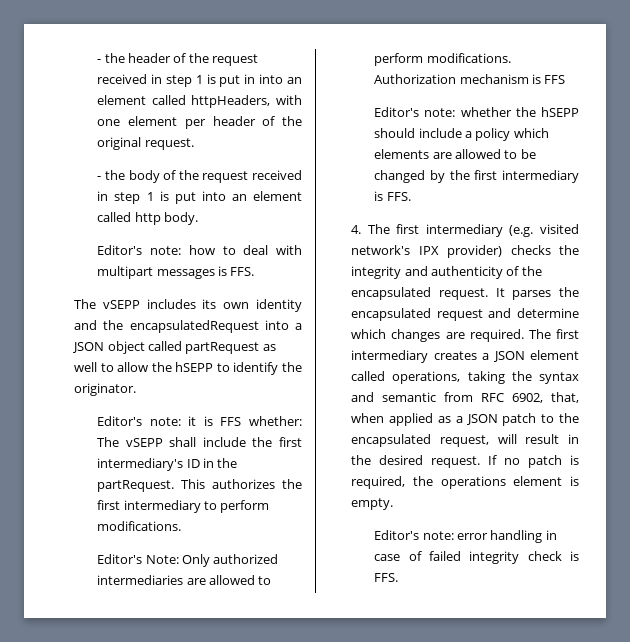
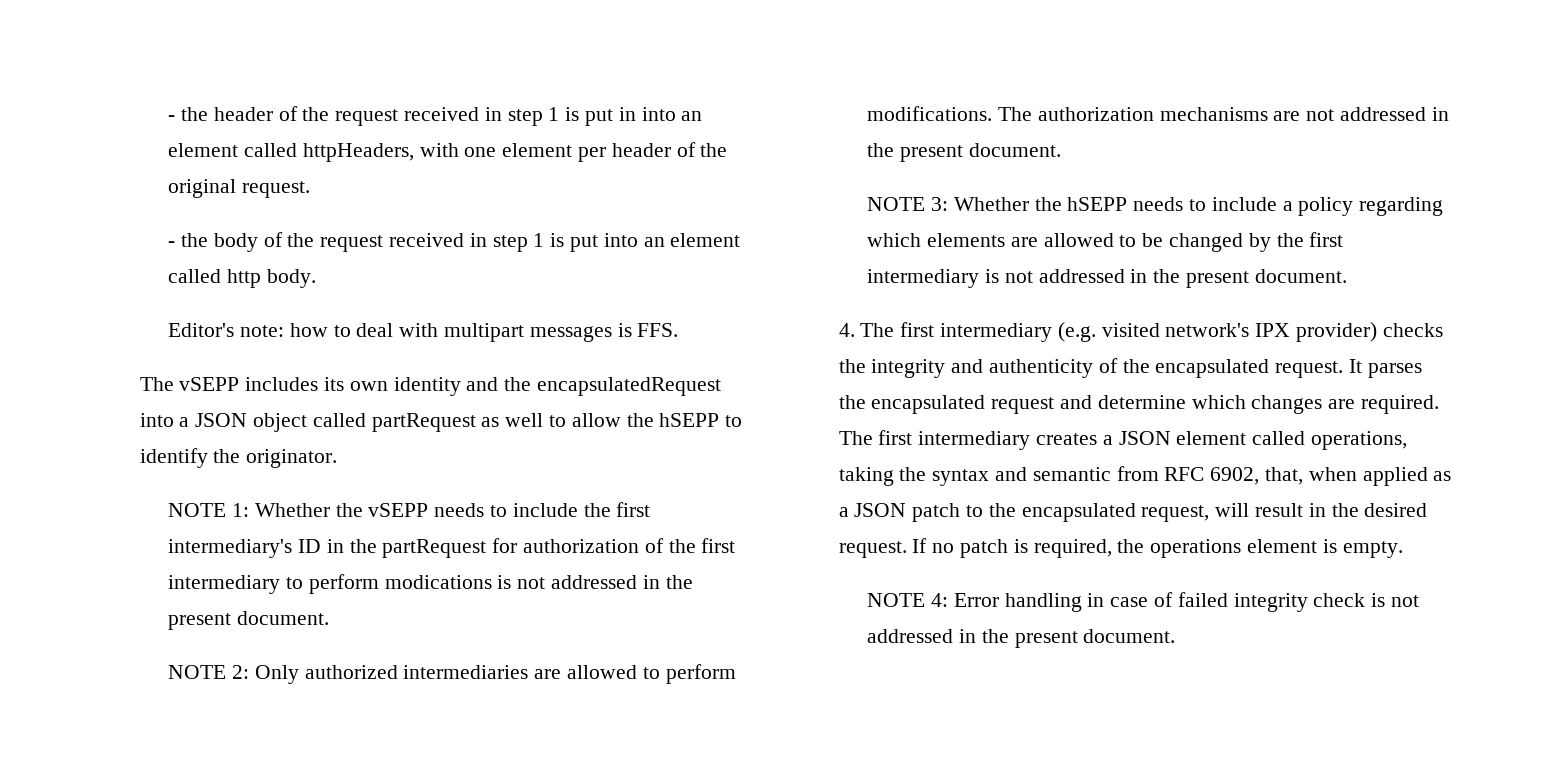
[97,416,302,426] [97,437,197,447] Editor's note: it is FFS whether: The vSEPP shall -> [168,503,507,517] NOTE 1: Whether the vSEPP needs to
[97,479,276,492] partRequest. This authorizes -> [382,538,664,558] partRequest for authorization of
[97,521,182,531] [97,554,179,564] modifications. // Editor's Note: -> [384,575,693,589] [168,611,329,630] [168,665,249,679] modications is not addressed in the present document. // NOTE 2:
[374,74,566,84] [374,107,579,117] [374,128,416,138] Authorization mechanism is FFS // Editor's note: whether the hSEPP should -> [997,107,1449,121] [867,143,1061,162] [867,197,1206,211] The authorization mechanisms are not addressed in the present document. // NOTE 3: Whether the hSEPP needs to
(511, 134) none -> [1359,197,1444,216] regarding
[386,192,411,201] FFS. -> [1004,269,1347,288] not addressed in the present document.
[374,530,489,540] Editor's note: error -> [867,593,999,607] NOTE 4: Error
[374,573,399,582] FFS. -> [1390,595,1419,607] [867,629,1176,648] not addressed in the present document.

